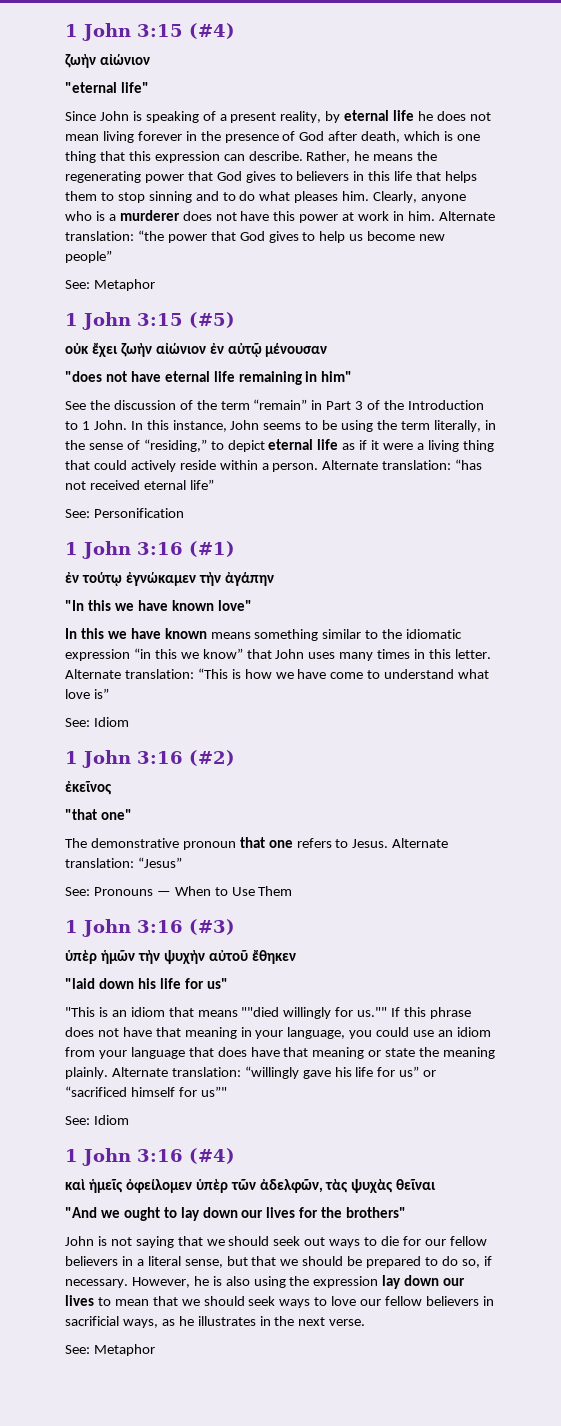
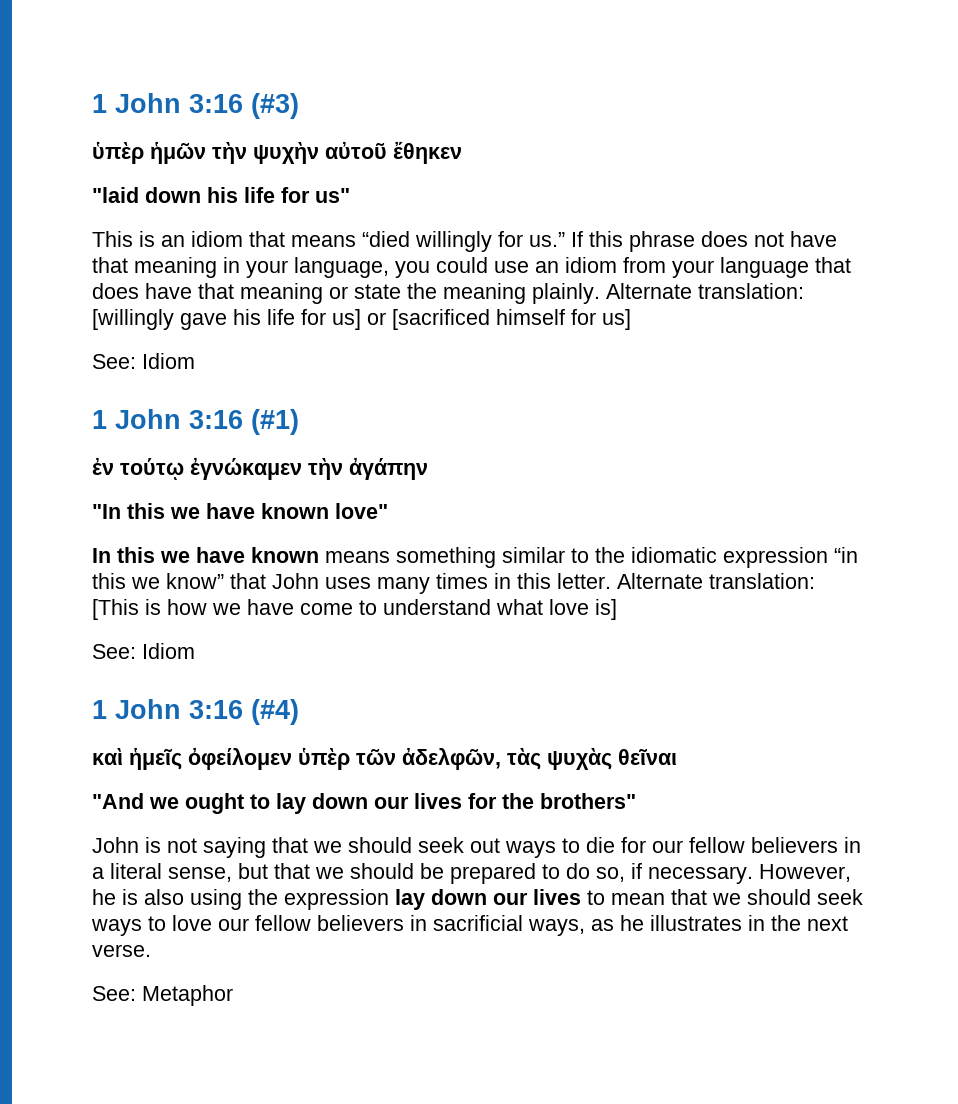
[65,23,235,41] [65,54,150,68] [65,82,149,93] [65,110,491,123] [65,131,480,143] [65,151,438,163] [65,171,478,183] [65,191,467,203] [65,210,495,223] [65,230,446,243] [65,250,112,263] [65,279,155,291] [65,312,235,330] [65,343,328,357] [65,371,353,385] [65,399,484,410] [65,420,496,432] [65,439,494,452] [65,459,483,472] [65,479,214,490] [65,508,184,518] 1 John 3:15 (#4) // ζωὴν αἰώνιον // "eternal life" // Since John is speaking of a present reality, by eternal life he does not mean living forever in the presence of God after death, which is one thing that this expression can describe. Rather, he means the regenerating power that God gives to believers in this life that helps them to stop sinning and to do what pleases him. Clearly, anyone who is a murderer does not have this power at work in him. Alternate translation: “the power that God gives to help us become new people” // See: Metaphor // 1 John 3:15 (#5) // οὐκ ἔχει ζωὴν αἰώνιον ἐν αὐτῷ μένουσαν // "does not have eternal life remaining in him" // See the discussion of the term “remain” in Part 3 of the Introduction to 1 John. In this instance, John seems to be using the term literally, in the sense of “residing,” to depict eternal life as if it were a living thing that could actively reside within a person. Alternate translation: “has not received eternal life” // See: Personification -> [92,93,299,119] [92,141,462,164] [92,187,350,203] [92,231,837,252] [92,257,851,278] [92,283,804,304] [92,309,631,330] [92,353,195,369] 1 John 3:16 (#3) // ὑπὲρ ἡμῶν τὴν ψυχὴν αὐτοῦ ἔθηκεν // "laid down his life for us" // This is an idiom that means “died willingly for us.” If this phrase does not have that meaning in your language, you could use an idiom from your language that does have that meaning or state the meaning plainly. Alternate translation: [willingly gave his life for us] or [sacrificed himself for us] // See: Idiom
[197,668,228,679] “This -> [92,599,139,620] [This
[93,688,109,699] [65,717,129,727] [65,750,235,768] [65,781,112,795] [65,809,132,820] [65,837,449,850] [65,857,182,868] [65,886,293,896] [65,919,235,937] [65,950,296,964] [65,978,228,989] [65,1007,471,1019] [65,1027,491,1039] [65,1047,496,1059] [65,1066,437,1079] [65,1086,227,1097] is” // See: Idiom // 1 John 3:16 (#2) // ἐκεῖνος // "that one" // The demonstrative pronoun that one refers to Jesus. Alternate translation: “Jesus” // See: Pronouns — When to Use Them // 1 John 3:16 (#3) // ὑπὲρ ἡμῶν τὴν ψυχὴν αὐτοῦ ἔθηκεν // "laid down his life for us" // "This is an idiom that means ""died willingly for us."" If this phrase does not have that meaning in your language, you could use an idiom from your language that does have that meaning or state the meaning plainly. Alternate translation: “willingly gave his life for us” or “sacrificed himself for us”" -> [595,599,617,620] is]

